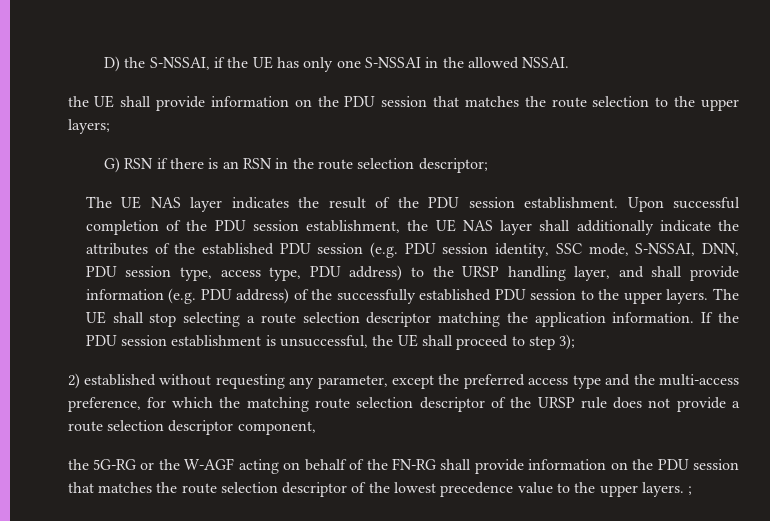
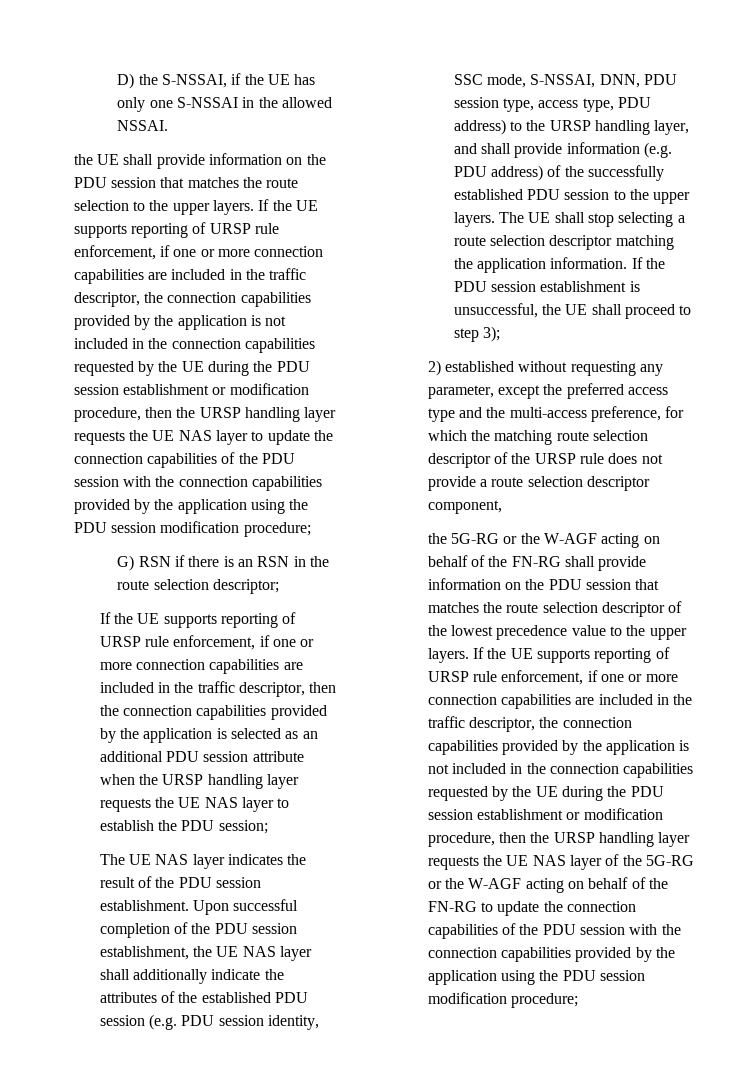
[67,119,110,134] layers; -> [213,199,318,215] [73,222,280,238] [73,245,324,260] [73,268,307,284] [73,292,311,307] [73,315,287,330] [73,338,316,353] [73,361,310,376] [73,383,309,395] [73,407,337,422] [73,430,333,445] [73,452,296,468] [73,476,323,491] [73,499,309,514] [73,521,311,537] layers. If the UE supports reporting of URSP rule enforcement, if one or more connection capabilities are included in the traffic descriptor, the connection capabilities provided by the application is not included in the connection capabilities requested by the UE during the PDU session establishment or modification procedure, then the URSP handling layer requests the UE NAS layer to update the connection capabilities of the PDU session with the connection capabilities provided by the application using the PDU session modification procedure;
(488, 165) none -> [99,612,297,628] [99,635,315,650] [99,659,303,674] [99,681,337,697] [99,705,327,720] [99,728,318,743] [99,751,304,762] [99,774,299,789] [99,797,290,812] [99,820,268,834] // If the UE supports reporting of URSP rule enforcement, if one or more connection capabilities are included in the traffic descriptor, then the connection capabilities provided by the application is selected as an additional PDU session attribute when the URSP handling layer requests the UE NAS layer to establish the PDU session;
[688,486,693,495] ; -> [473,647,670,663] [427,670,678,685] [427,694,693,709] [427,716,632,732] [427,740,690,755] [427,763,694,778] [427,786,664,801] [427,808,663,820] [427,832,691,847] [427,854,694,870] [427,877,668,893] [427,901,637,916] [427,923,681,939] [427,947,676,962] [427,970,646,985] [427,992,579,1008] If the UE supports reporting of URSP rule enforcement, if one or more connection capabilities are included in the traffic descriptor, the connection capabilities provided by the application is not included in the connection capabilities requested by the UE during the PDU session establishment or modification procedure, then the URSP handling layer requests the UE NAS layer of the 5G-RG or the W-AGF acting on behalf of the FN-RG to update the connection capabilities of the PDU session with the connection capabilities provided by the application using the PDU session modification procedure;

